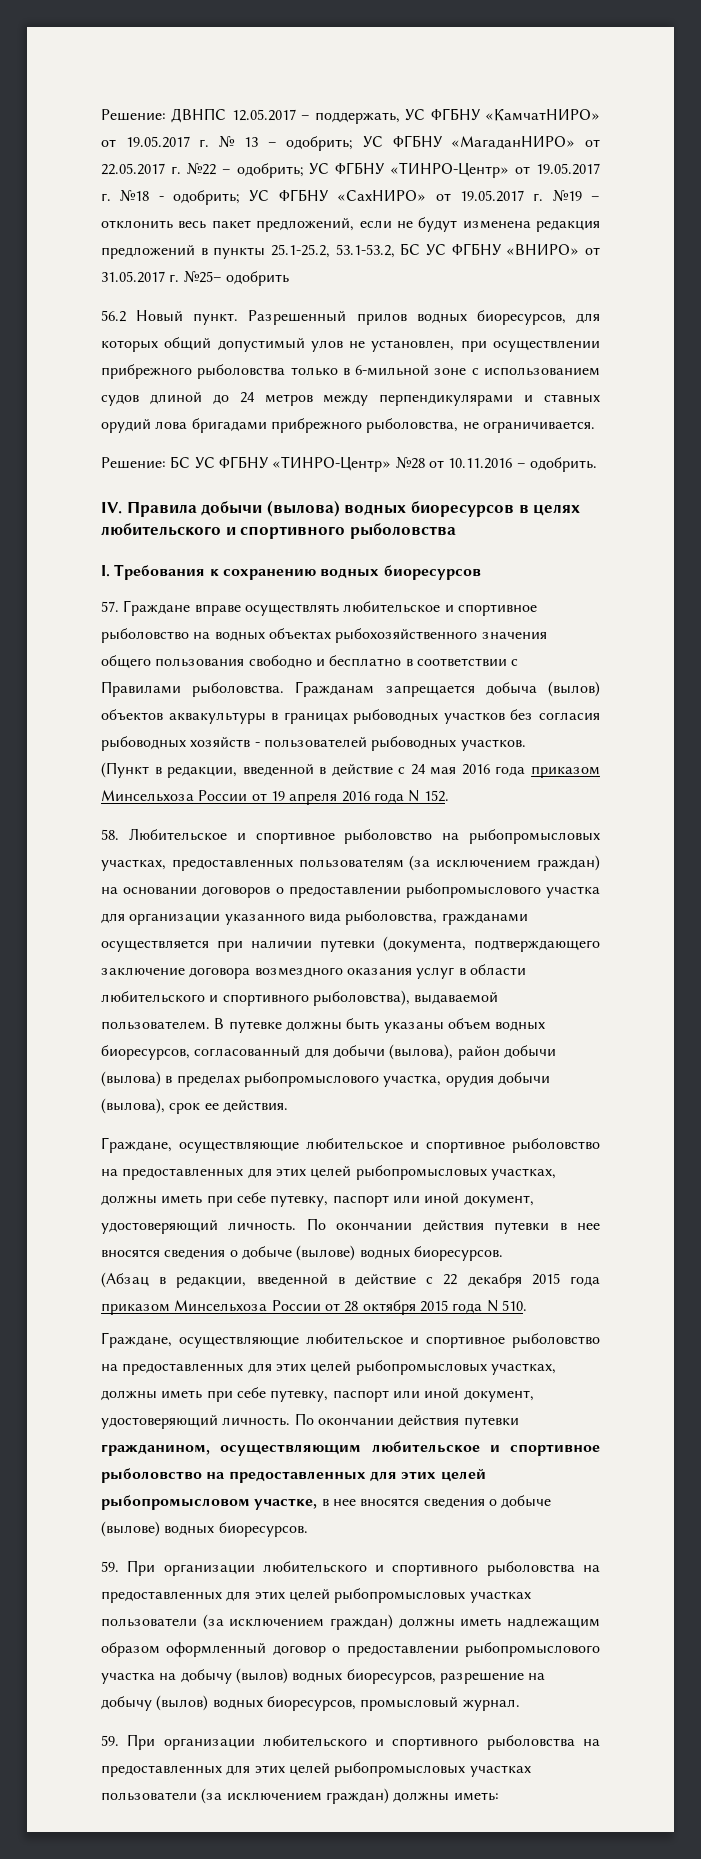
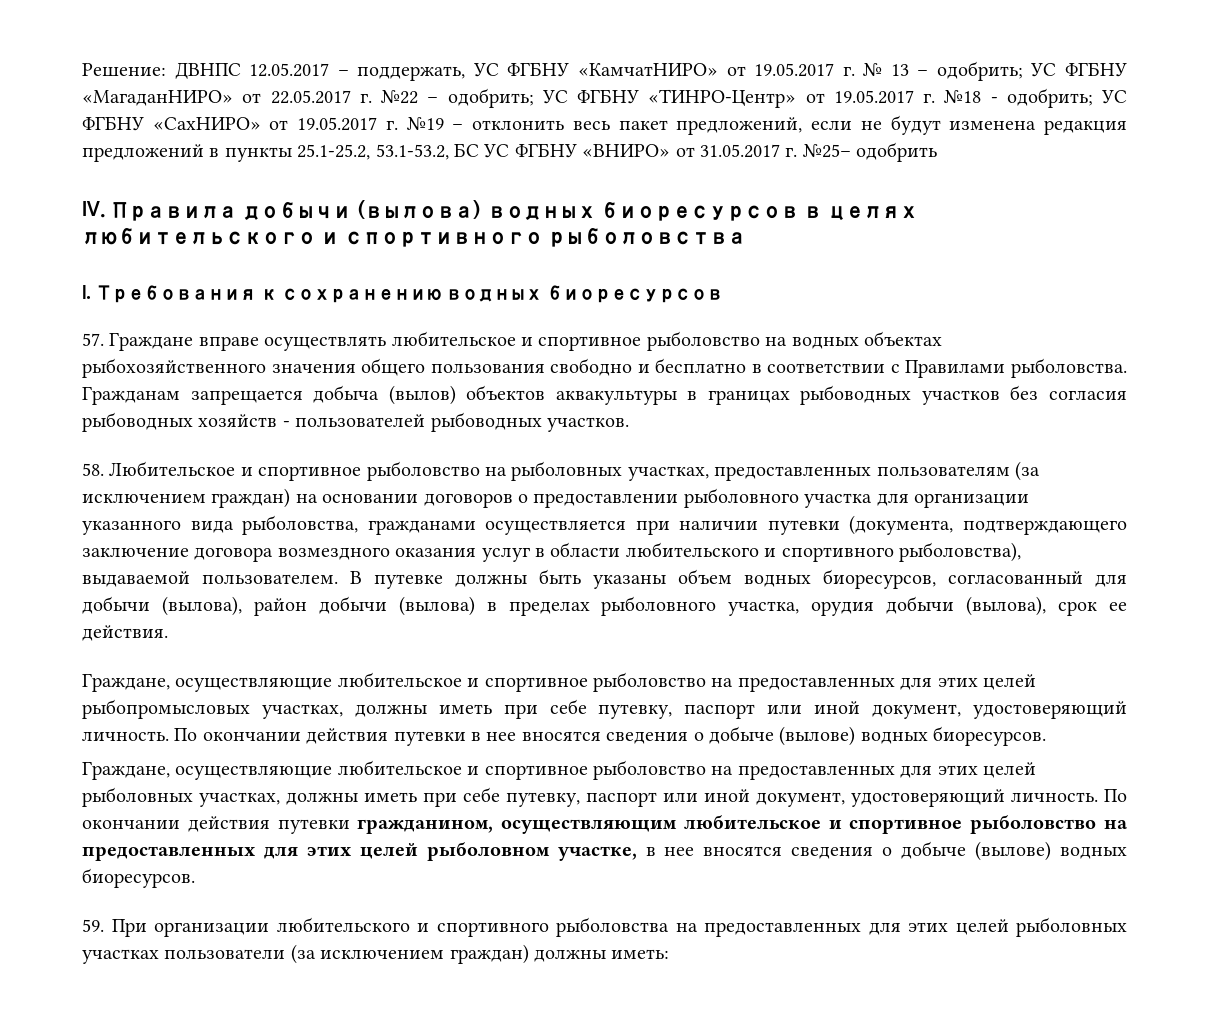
[101,310,600,325] [101,337,600,352] [101,364,600,379] [101,392,600,406] [101,418,595,433] [101,456,597,472] // 56.2 Новый пункт. Разрешенный прилов водных биоресурсов, для которых общий допустимый улов не установлен, при осуществлении прибрежного рыболовства только в 6-мильной зоне с использованием судов длиной до 24 метров между перпендикулярами и ставных орудий лова бригадами прибрежного рыболовства, не ограничивается. // Решение: БС УС ФГБНУ «ТИНРО-Центр» №28 от 10.11.2016 – одобрить. -> (938, 152) none
[101,762,601,778] [101,790,449,805] // (Пункт в редакции, введенной в действие с 24 мая 2016 года приказом Минсельхоза России от 19 апреля 2016 года N 152. -> (629, 424) none
[469,829,600,844] рыбопромысловых -> [511,461,623,481] рыболовных
[405,883,541,898] рыбопромыслового -> [683,488,799,508] рыболовного
[243,1072,379,1087] рыбопромыслового -> [601,596,717,616] рыболовного
[101,1272,600,1288] [101,1300,527,1315] // (Абзац в редакции, введенной в действие с 22 декабря 2015 года приказом Минсельхоза России от 28 октября 2015 года N 510. -> (1047, 736) none
[355,1360,487,1375] рыбопромысловых -> [82,787,193,807] рыболовных
[101,1495,250,1510] рыбопромысловом -> [426,842,550,861] рыболовном
[334,1588,531,1603] [101,1614,600,1630] [101,1642,600,1657] [101,1668,546,1684] [101,1695,520,1711] [101,1734,600,1750] [101,1762,466,1777] рыбопромысловых участках пользователи (за исключением граждан) должны иметь надлежащим образом оформленный договор о предоставлении рыбопромыслового участка на добычу (вылов) водных биоресурсов, разрешение на добычу (вылов) водных биоресурсов, промысловый журнал. // 59. При организации любительского и спортивного рыболовства на предоставленных для этих целей рыбопромысловых -> [1016,917,1127,937] рыболовных

